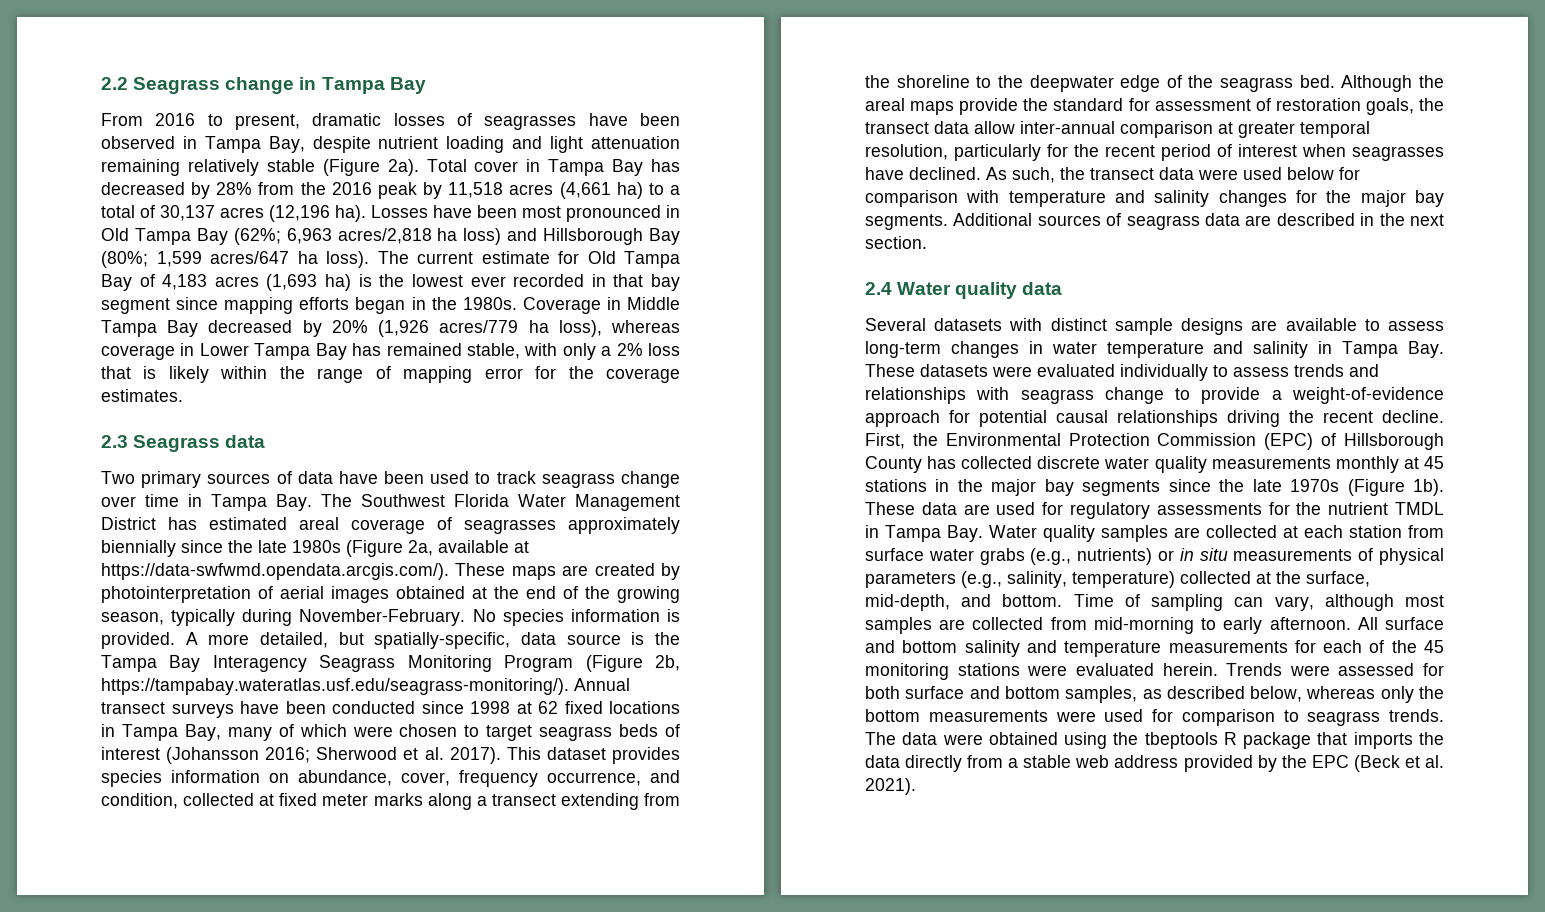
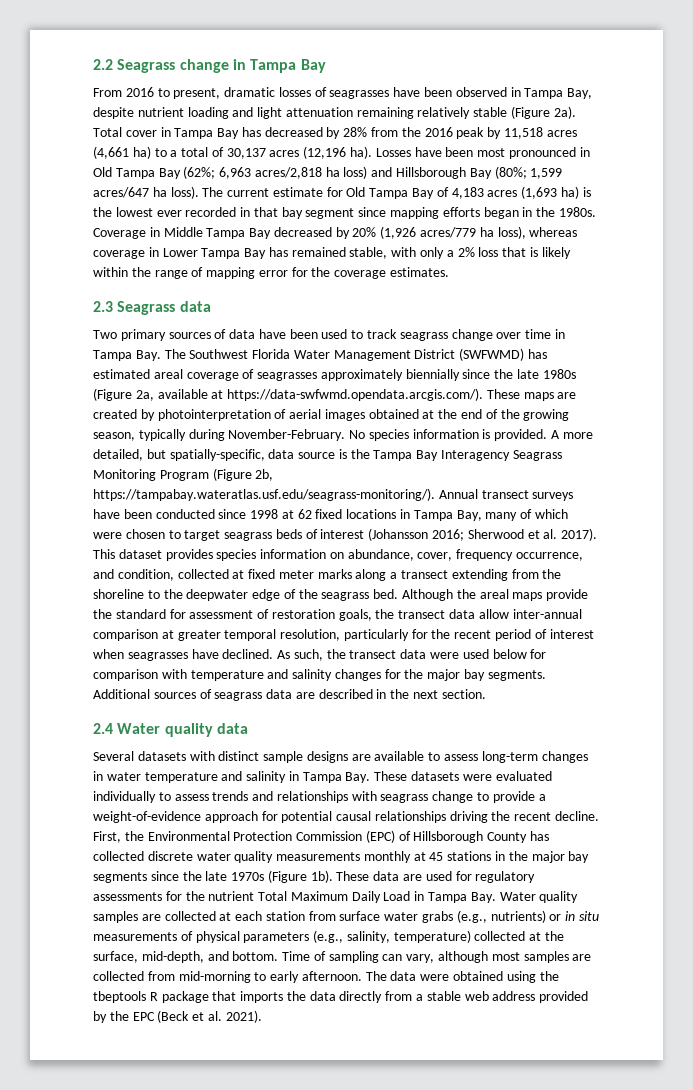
(156, 523) none -> [459,348,525,361] (SWFWMD)
[1395,502,1444,515] TMDL -> [258,891,411,903] Total Maximum Daily Load
[1357,617,1444,630] [865,640,1444,657] [865,663,1444,680] [865,686,1444,703] [865,709,1444,726] All surface and bottom salinity and temperature measurements for each of the 45 monitoring stations were evaluated herein. Trends were assessed for both surface and bottom samples, as described below, whereas only the bottom measurements were used for comparison to seagrass trends. -> (362, 976) none

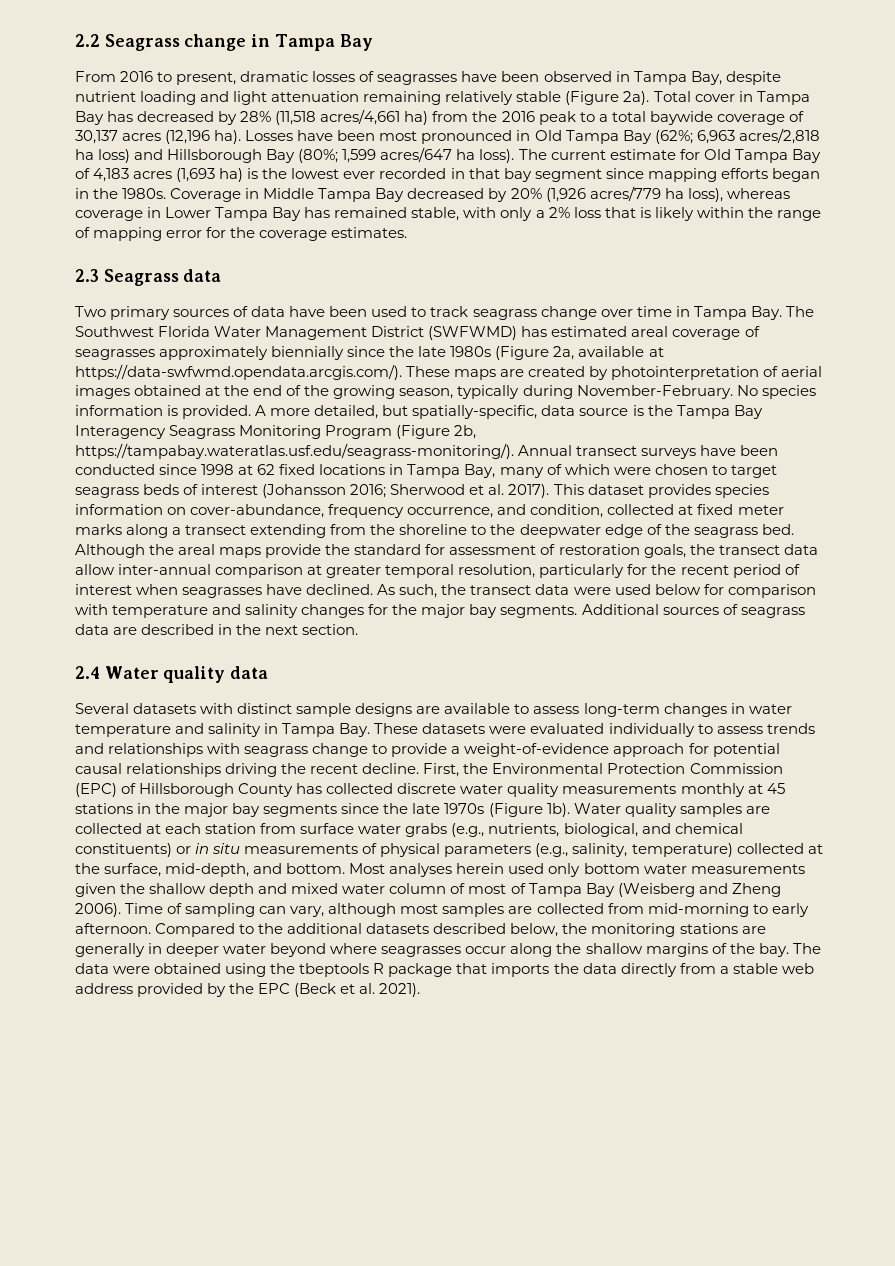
(368, 132) none -> [275,109,429,125] (11,518 acres/4,661 ha)
[487,127,577,139] [93,146,151,159] by 11,518 acres (4,661 ha) -> (576, 118) none
(209, 152) none -> [649,111,785,125] baywide coverage
[347,549,453,561] abundance, cover, -> [190,504,325,518] cover-abundance,
[336,871,536,883] [93,891,496,903] These data are used for regulatory assessments for the nutrient Total Maximum Daily Load in Tampa Bay. -> (570, 810) none
[490,910,546,923] nutrients) -> [488,823,743,837] [75,843,172,857] nutrients, biological, and chemical constituents)
(279, 956) none -> [349,863,805,877] [75,883,781,897] [75,903,121,917] Most analyses herein used only bottom water measurements given the shallow depth and mixed water column of most of Tampa Bay (Weisberg and Zheng 2006).
(362, 976) none -> [155,923,766,937] [75,943,789,957] Compared to the additional datasets described below, the monitoring stations are generally in deeper water beyond where seagrasses occur along the shallow margins of the bay.

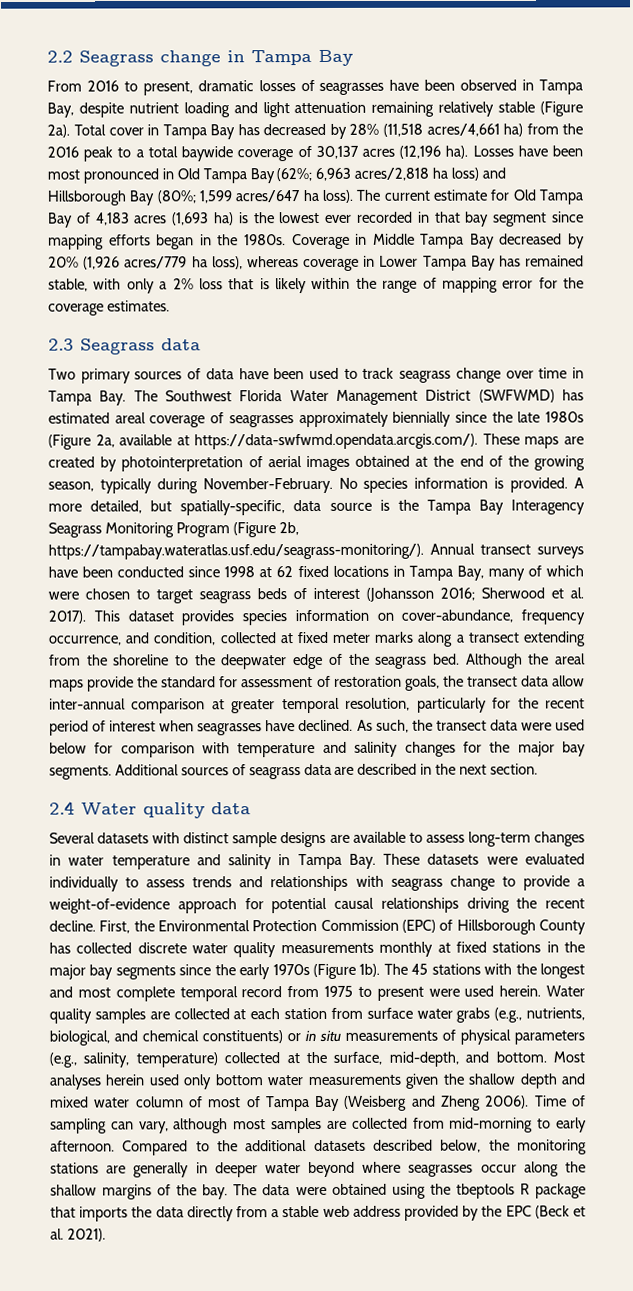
[766,783,785,794] 45 -> [455,941,487,953] fixed
[412,803,441,814] late -> [239,964,271,980] early
(570, 810) none -> [383,963,586,979] [49,985,542,1002] The 45 stations with the longest and most complete temporal record from 1975 to present were used herein.

